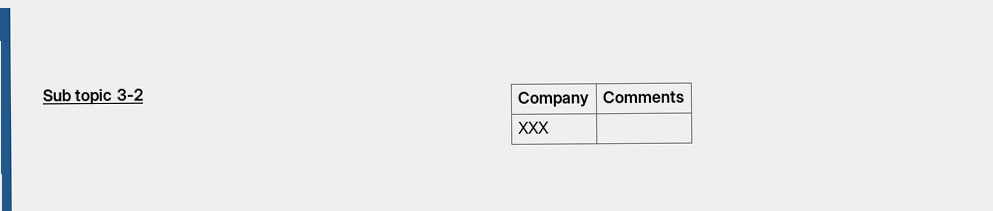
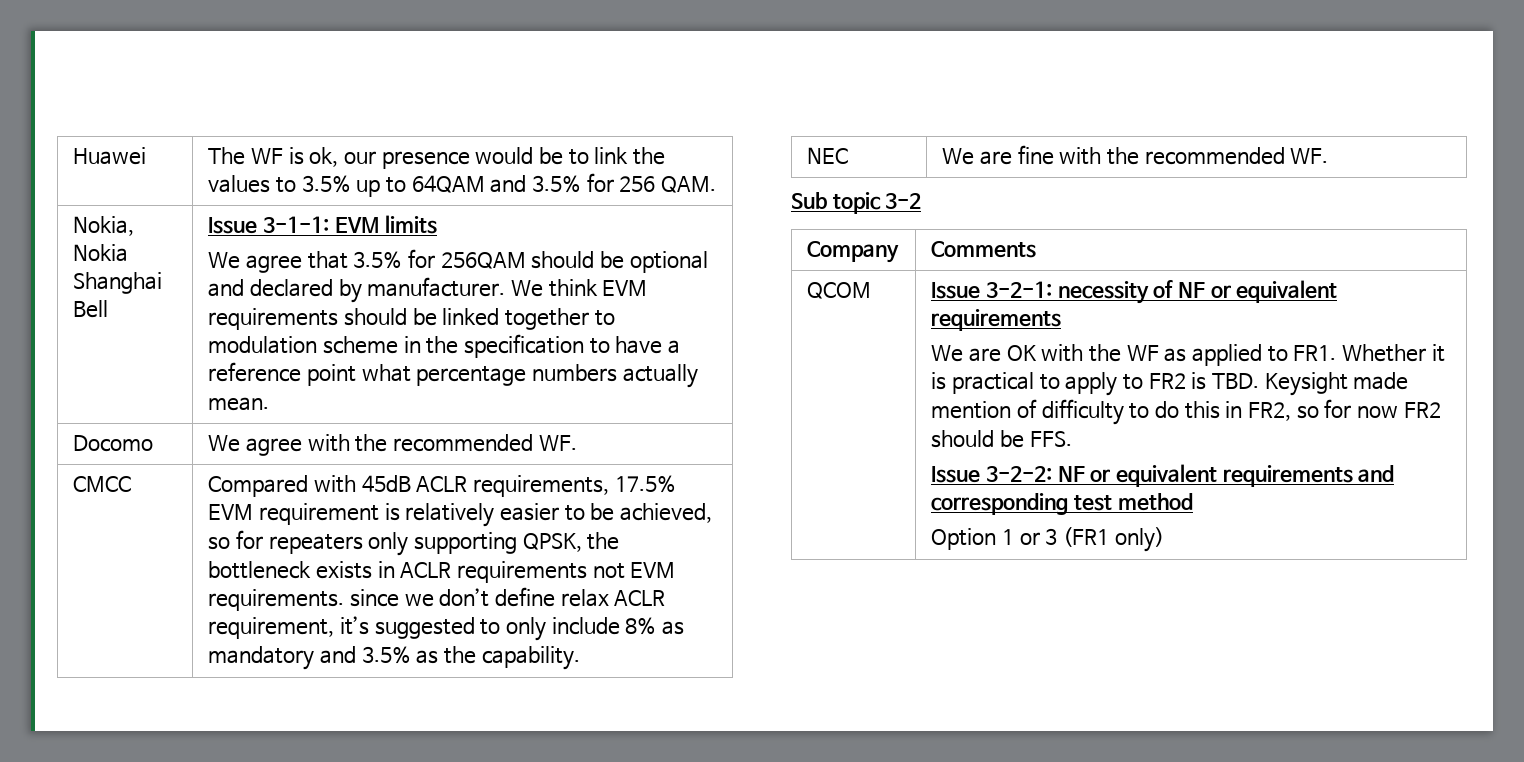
(42, 95) none -> [73,147,147,165] [208,147,666,169] [208,173,717,197] [73,216,135,236] [73,244,129,262] [73,272,163,294] [73,300,109,318] [208,215,438,234] [208,249,708,273] [208,277,648,303] [208,308,615,330] [208,334,681,358] [208,362,698,388] [208,397,270,411] [73,435,154,452] [208,434,577,456] [73,476,132,492] [208,475,676,497] [208,503,712,527] [208,530,620,556] [208,561,676,583] [208,587,666,611] [208,616,685,641] [208,646,580,670] [807,147,849,164] [942,145,1329,165] Huawei | The WF is ok, our presence would be to link the values to 3.5% up to 64QAM and 3.5% for 256 QAM. // Nokia, Nokia Shanghai Bell | Issue 3-1-1: EVM limits // We agree that 3.5% for 256QAM should be optional and declared by manufacturer. We think EVM requirements should be linked together to modulation scheme in the specification to have a reference point what percentage numbers actually mean. // Docomo | We agree with the recommended WF. // CMCC | Compared with 45dB ACLR requirements, 17.5% EVM requirement is relatively easier to be achieved, so for repeaters only supporting QPSK, the bottleneck exists in ACLR requirements not EVM requirements. since we don’t define relax ACLR requirement, it’s suggested to only include 8% as mandatory and 3.5% as the capability. // NEC | We are fine with the recommended WF. //
[517,121,550,134] XXX | -> [807,282,872,299] [931,280,1338,304] [931,309,1062,331] [931,344,1445,366] [931,372,1409,396] [931,399,1441,425] [931,430,1072,448] [931,464,1395,487] [931,493,1193,515] [931,527,1164,552] QCOM | Issue 3-2-1: necessity of NF or equivalent requirements // We are OK with the WF as applied to FR1. Whether it is practical to apply to FR2 is TBD. Keysight made mention of difficulty to do this in FR2, so for now FR2 should be FFS. // Issue 3-2-2: NF or equivalent requirements and corresponding test method // Option 1 or 3 (FR1 only)

